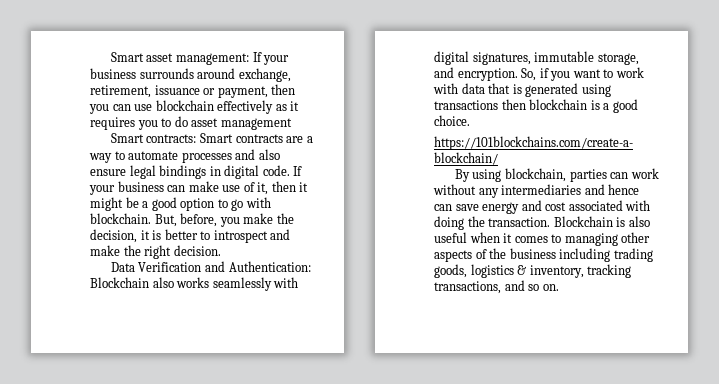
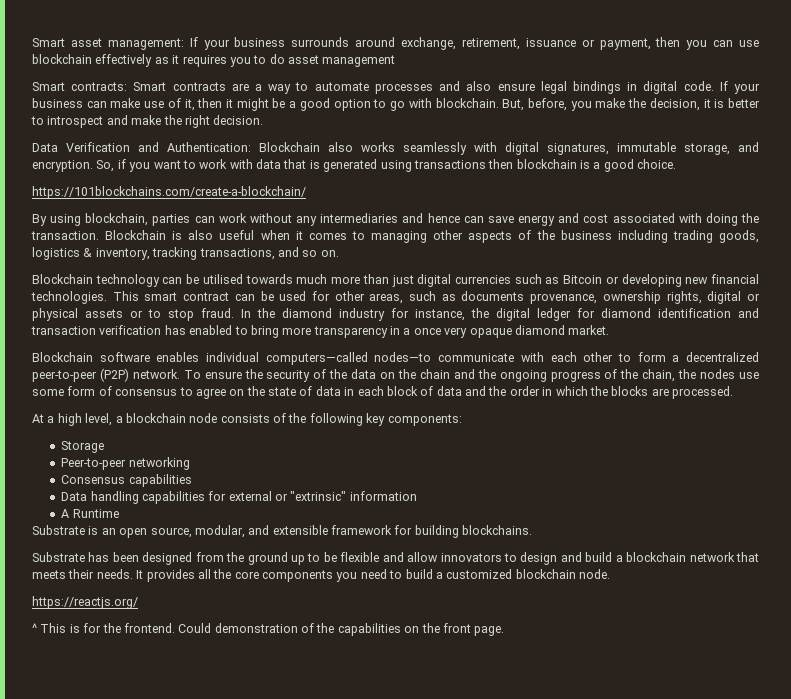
(559, 287) none -> [32,274,759,287] [31,291,760,304] [32,308,759,321] [31,325,610,338] [32,352,760,365] [32,368,759,382] [32,386,733,399] [32,413,462,426] [61,441,105,453] [61,457,190,470] [61,474,192,487] [61,491,417,504] [61,509,119,518] [32,525,533,538] [32,552,760,565] [32,569,610,582] [32,596,138,609] [32,623,505,636] // Blockchain technology can be utilised towards much more than just digital currencies such as Bitcoin or developing new financial technologies. This smart contract can be used for other areas, such as documents provenance, ownership rights, digital or physical assets or to stop fraud. In the diamond industry for instance, the digital ledger for diamond identification and transaction verification has enabled to bring more transparency in a once very opaque diamond market. // Blockchain software enables individual computers—called nodes—to communicate with each other to form a decentralized peer-to-peer (P2P) network. To ensure the security of the data on the chain and the ongoing progress of the chain, the nodes use some form of consensus to agree on the state of data in each block of data and the order in which the blocks are processed. // At a high level, a blockchain node consists of the following key components: // Storage // Peer-to-peer networking // Consensus capabilities // Data handling capabilities for external or "extrinsic" information // A Runtime // Substrate is an open source, modular, and extensible framework for building blockchains. // Substrate has been designed from the ground up to be flexible and allow innovators to design and build a blockchain network that meets their needs. It provides all the core components you need to build a customized blockchain node. // https://reactjs.org/ // ^ This is for the frontend. Could demonstration of the capabilities on the front page.

